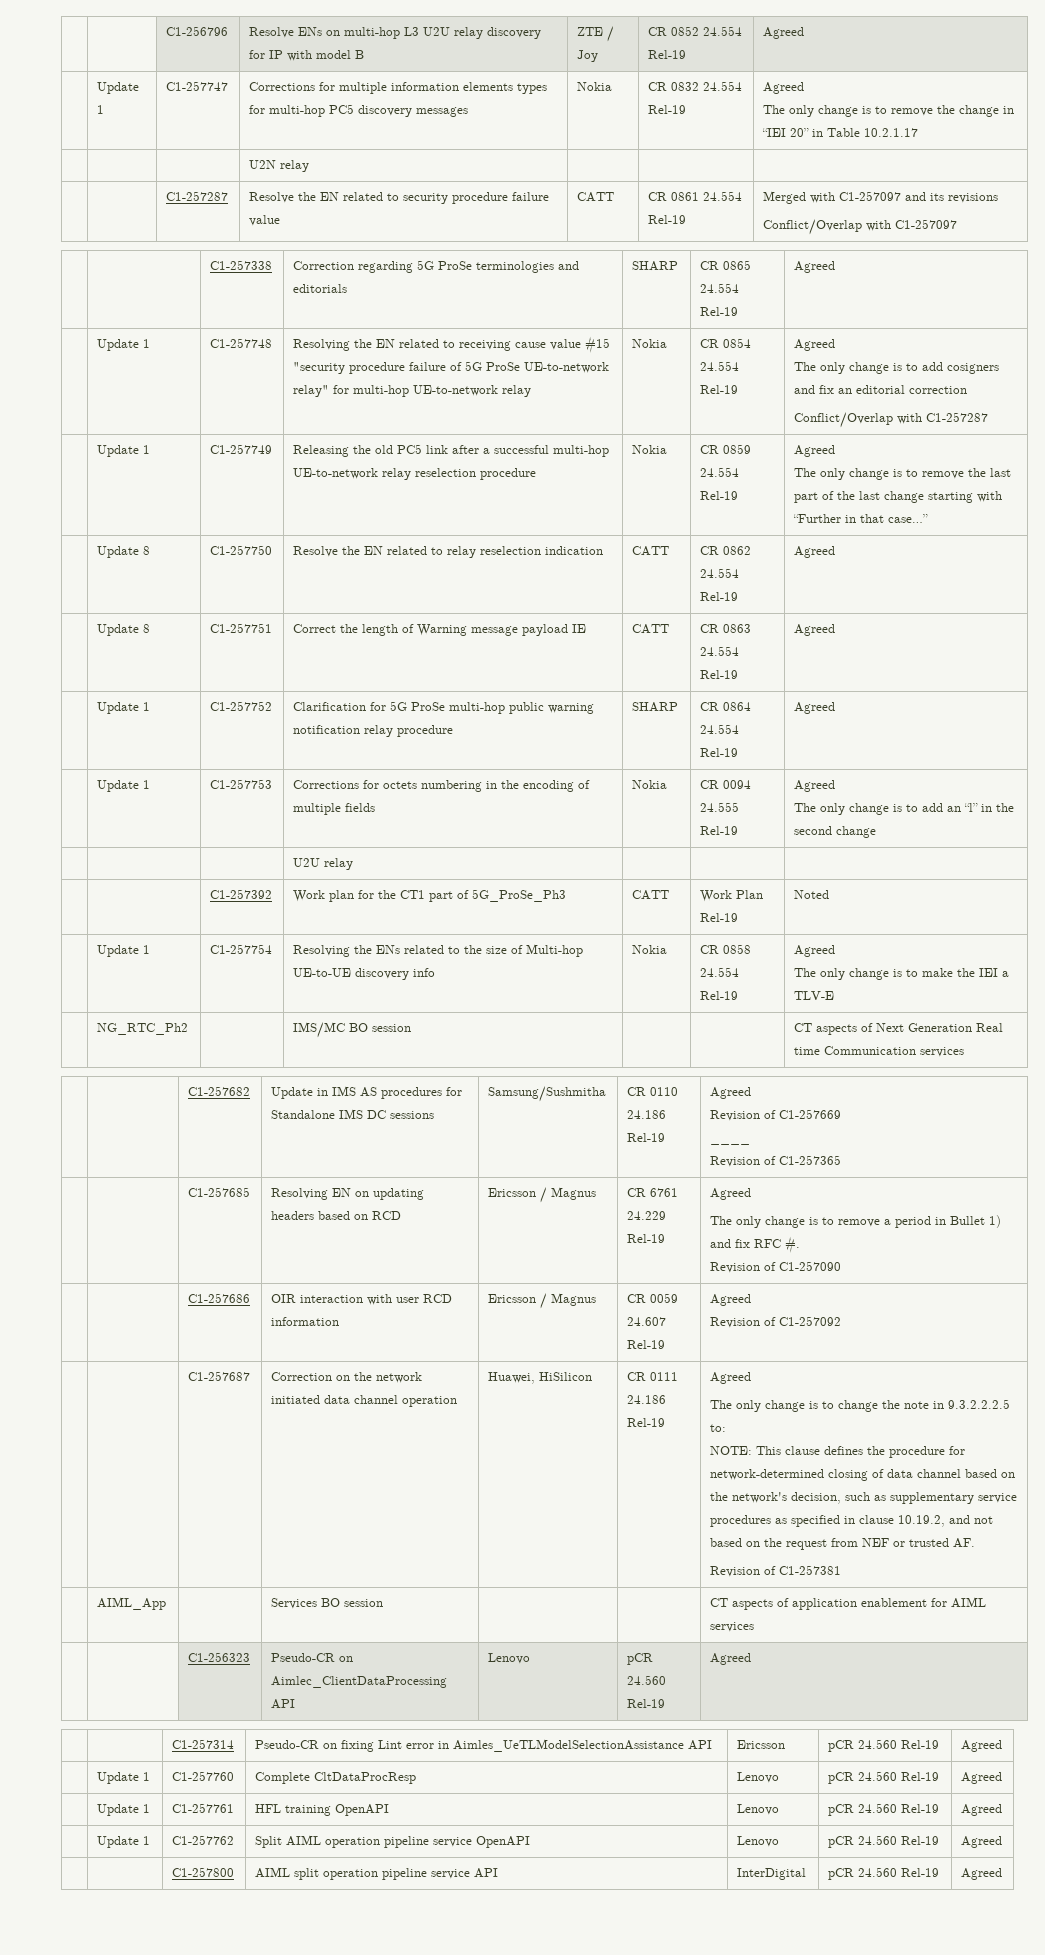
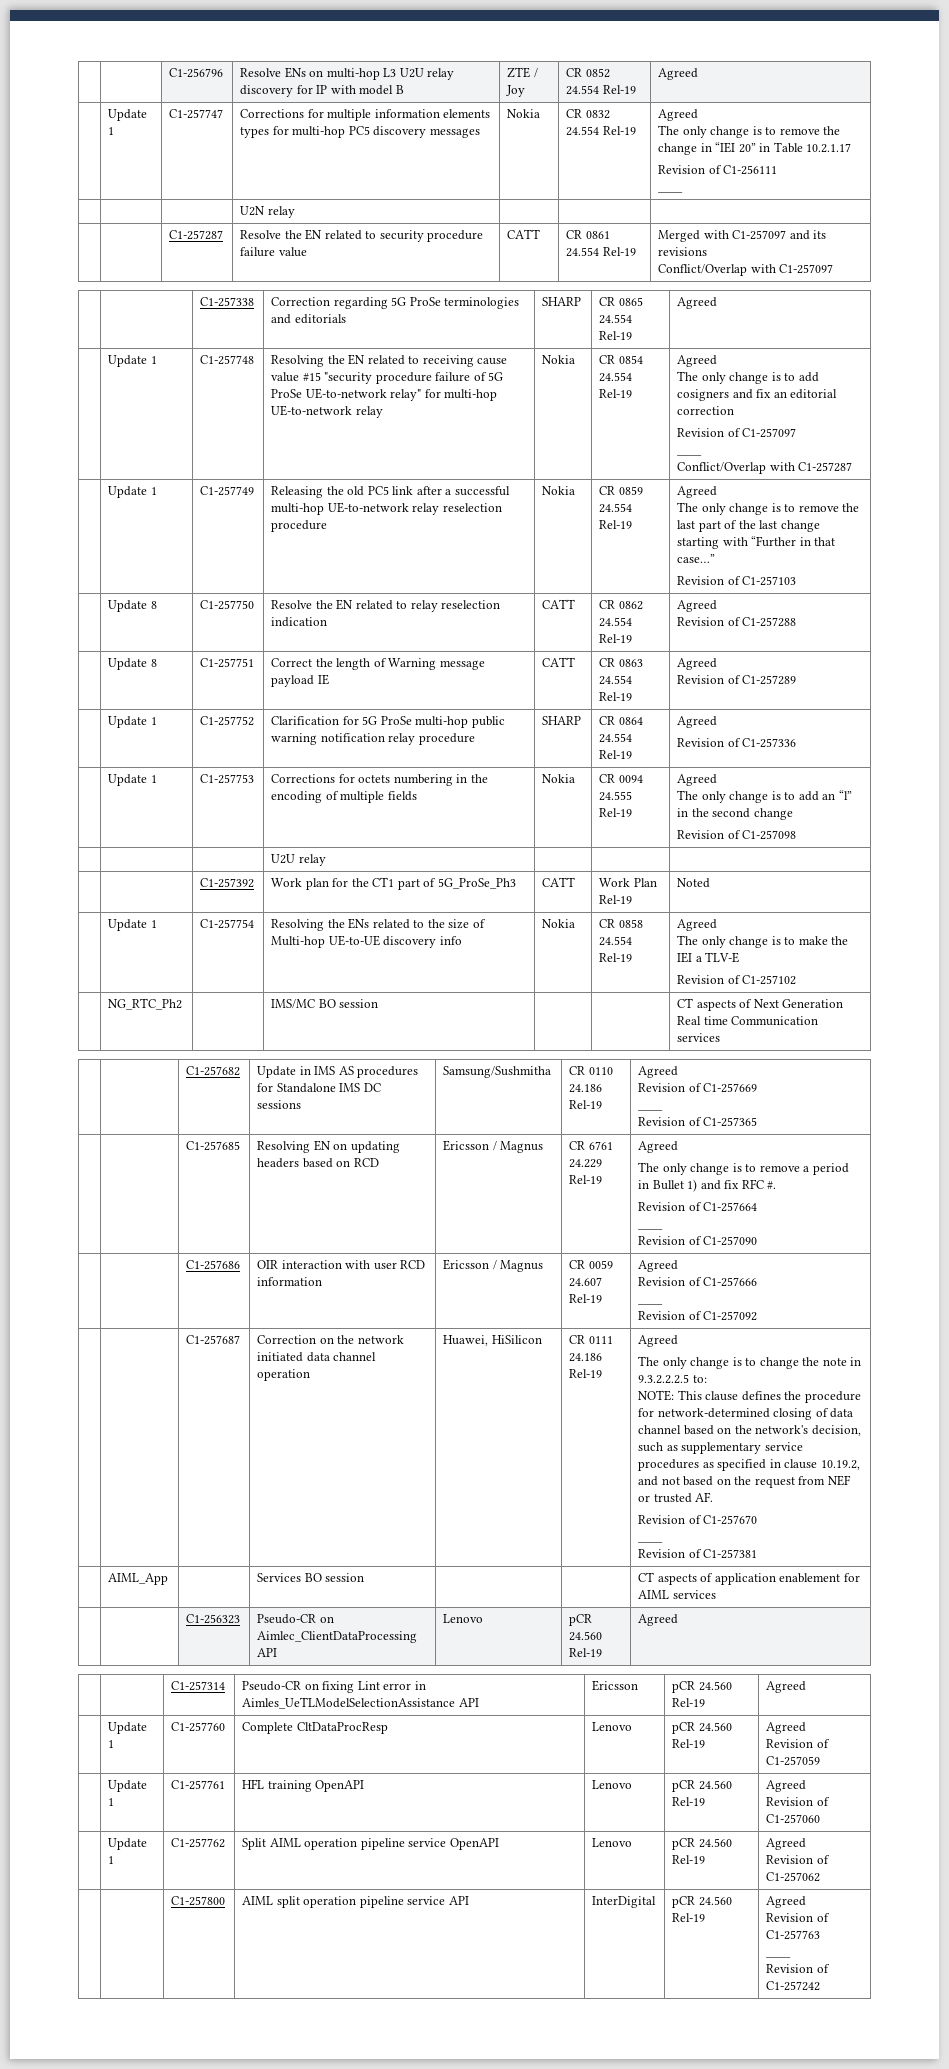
(919, 132) none -> [658,165,778,175] [658,191,684,193] // Revision of C1-256111 // ____
(968, 390) none -> [677,428,797,438] [677,454,703,456] // Revision of C1-257097 // ____
(929, 518) none -> [677,576,797,586] // Revision of C1-257103
(836, 552) none -> [677,617,797,627] // Revision of C1-257288
(836, 630) none -> [677,675,797,685] // Revision of C1-257289
(836, 708) none -> [677,738,797,748] // Revision of C1-257336
(877, 832) none -> [677,830,797,840] // Revision of C1-257098
(835, 995) none -> [677,975,797,985] // Revision of C1-257102
(801, 1244) none -> [638,1202,758,1212] [638,1228,664,1230] // Revision of C1-257664 // ____
(752, 1300) none -> [638,1277,758,1287] [638,1303,664,1305] // Revision of C1-257666 // ____
(976, 1543) none -> [638,1515,758,1525] [638,1541,664,1543] // Revision of C1-257670 // ____
(1003, 1778) none -> [766,1739,830,1748] [766,1756,821,1766] // Revision of C1-257059
(1003, 1810) none -> [766,1797,830,1806] [766,1814,821,1824] // Revision of C1-257060
(1003, 1842) none -> [766,1855,830,1864] [766,1872,821,1882] // Revision of C1-257062
(1003, 1874) none -> [766,1913,830,1922] [766,1930,821,1940] [766,1956,792,1958] [766,1964,830,1973] [766,1981,821,1991] // Revision of C1-257763 // ____ // Revision of C1-257242

